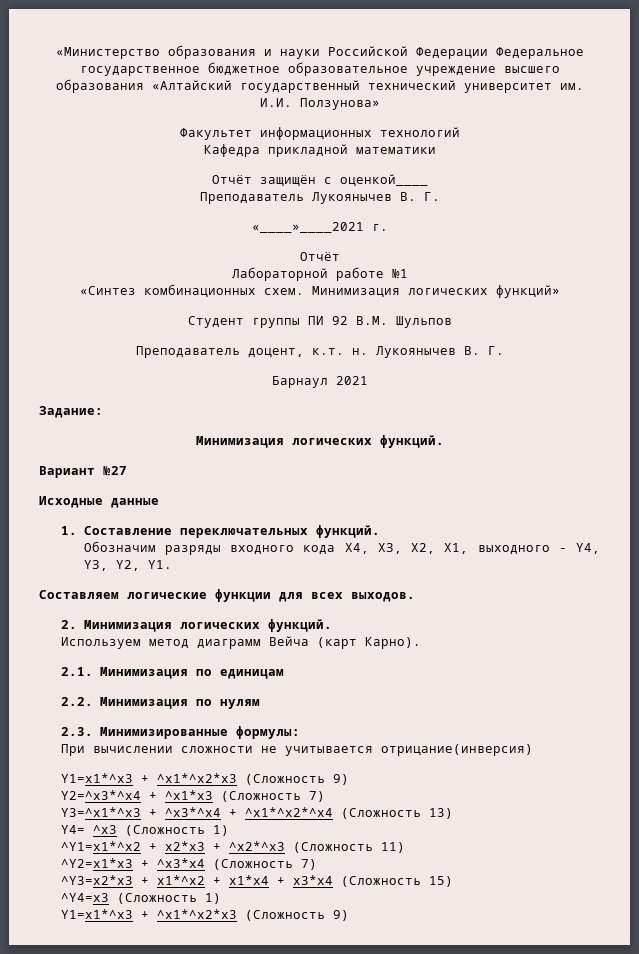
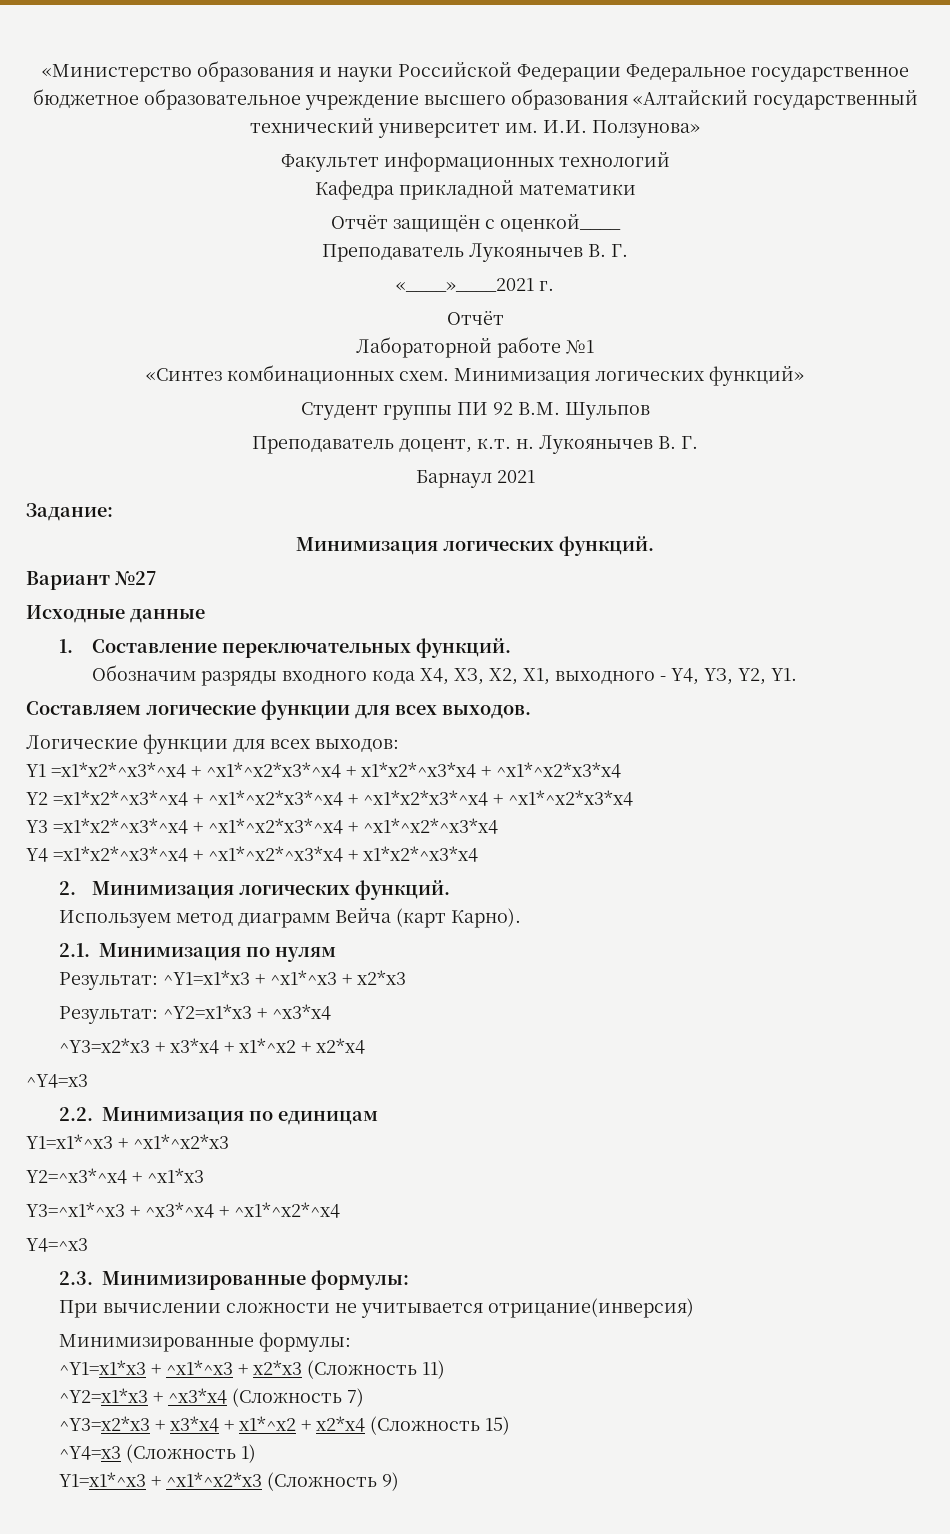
(415, 597) none -> [26,734,399,754] [26,762,621,778] [26,790,633,806] [26,818,498,834] [26,846,478,862] // Логические функции для всех выходов: // Y1 =x1*x2*^x3*^x4 + ^x1*^x2*x3*^x4 + x1*x2*^x3*x4 + ^x1*^x2*x3*x4 // Y2 =x1*x2*^x3*^x4 + ^x1*^x2*x3*^x4 + ^x1*x2*x3*^x4 + ^x1*^x2*x3*x4 // Y3 =x1*x2*^x3*^x4 + ^x1*^x2*x3*^x4 + ^x1*^x2*^x3*x4 // Y4 =x1*x2*^x3*^x4 + ^x1*^x2*^x3*x4 + x1*x2*^x3*x4
[219,669,284,679] [61,697,260,709] единицам // 2.2. Минимизация по нулям -> [274,947,336,962] [58,970,406,990] [58,1004,331,1024] [58,1038,365,1054] [26,1074,88,1088] [58,1107,378,1125] [26,1134,229,1149] [26,1168,204,1184] [26,1202,340,1218] [26,1238,88,1252] нулям // Результат: ^Y1=x1*x3 + ^x1*^x3 + x2*x3 // Результат: ^Y2=x1*x3 + ^x3*x4 // ^Y3=x2*x3 + x3*x4 + x1*^x2 + x2*x4 // ^Y4=x3 // 2.2. Минимизация по единицам // Y1=x1*^x3 + ^x1*^x2*x3 // Y2=^x3*^x4 + ^x1*x3 // Y3=^x1*^x3 + ^x3*^x4 + ^x1*^x2*^x4 // Y4=^x3
[61,773,350,785] [61,790,326,802] [61,807,454,819] [61,825,230,836] [61,841,286,851] Y1=x1*^x3 + ^x1*^x2*x3 (Сложность 9) // Y2=^x3*^x4 + ^x1*x3 (Сложность 7) // Y3=^x1*^x3 + ^x3*^x4 + ^x1*^x2*^x4 (Сложность 13) // Y4= ^x3 (Сложность 1) // ^Y1=x1*^x2 + x2*x3 + ^x2*^x3 -> [58,1332,351,1352] [58,1360,302,1375] Минимизированные формулы: // ^Y1=x1*x3 + ^x1*^x3 + x2*x3
[157,875,334,885] x1*^x2 + x1*x4 + x3*x4 -> [169,1416,365,1432] x3*x4 + x1*^x2 + x2*x4

